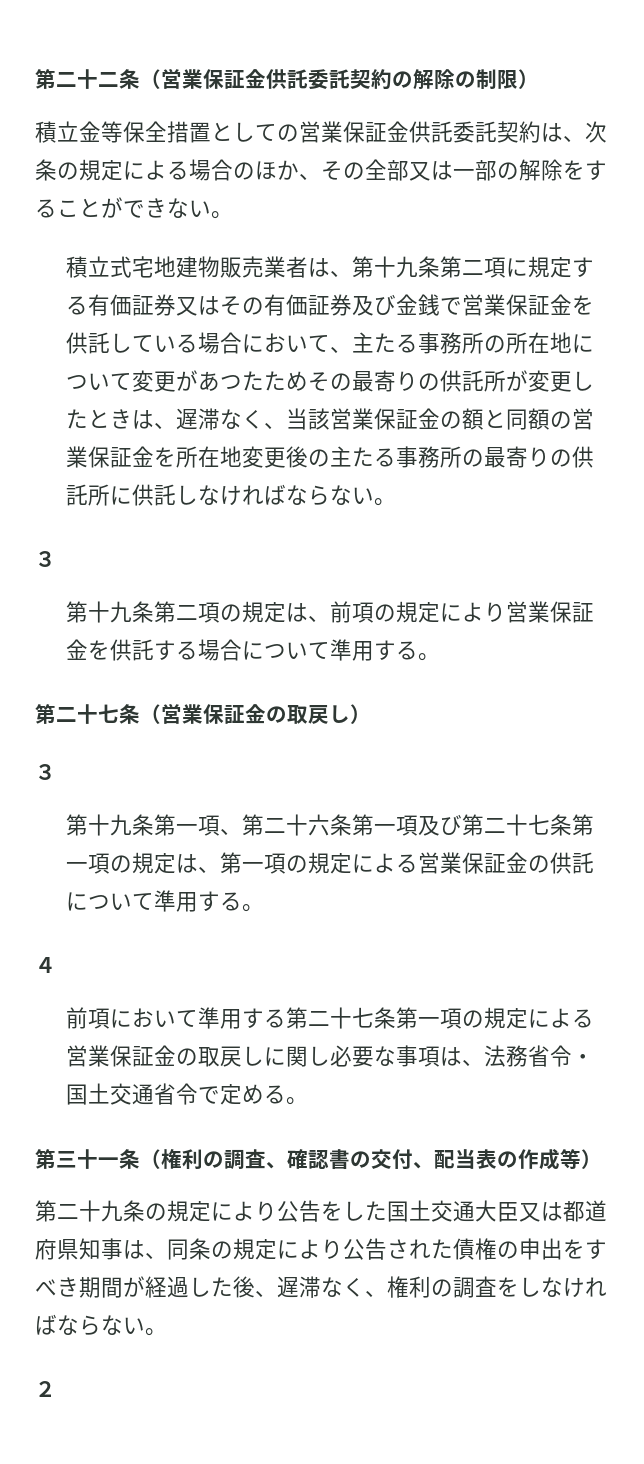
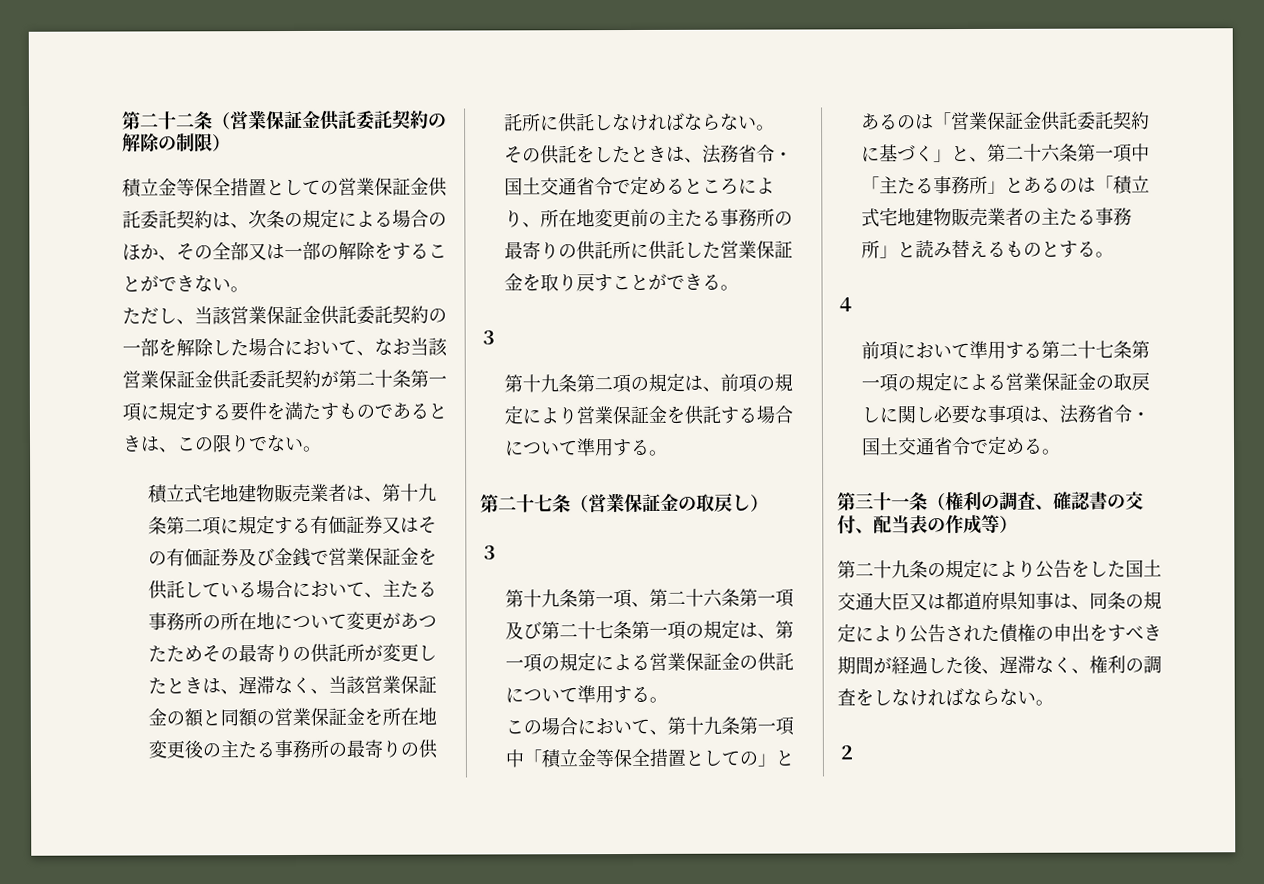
(233, 215) none -> [122,305,447,326] [122,337,448,357] [122,369,447,390] [122,401,447,422] [122,434,322,453] // ただし、当該営業保証金供託委託契約の一部を解除した場合において、なお当該営業保証金供託委託契約が第二十条第一項に規定する要件を満たすものであるときは、この限りでない。
(397, 502) none -> [504,144,794,165] [504,175,776,196] [504,208,794,228] [504,240,794,261] [504,273,740,292] // その供託をしたときは、法務省令・国土交通省令で定めるところにより、所在地変更前の主たる事務所の最寄りの供託所に供託した営業保証金を取り戻すことができる。
(265, 908) none -> [505,716,795,736] [505,748,795,769] [861,111,1151,131] [861,143,1151,163] [861,175,1151,195] [861,207,1133,228] [861,239,1115,259] // この場合において、第十九条第一項中「積立金等保全措置としての」とあるのは「営業保証金供託委託契約に基づく」と、第二十六条第一項中「主たる事務所」とあるのは「積立式宅地建物販売業者の主たる事務所」と読み替えるものとする。

